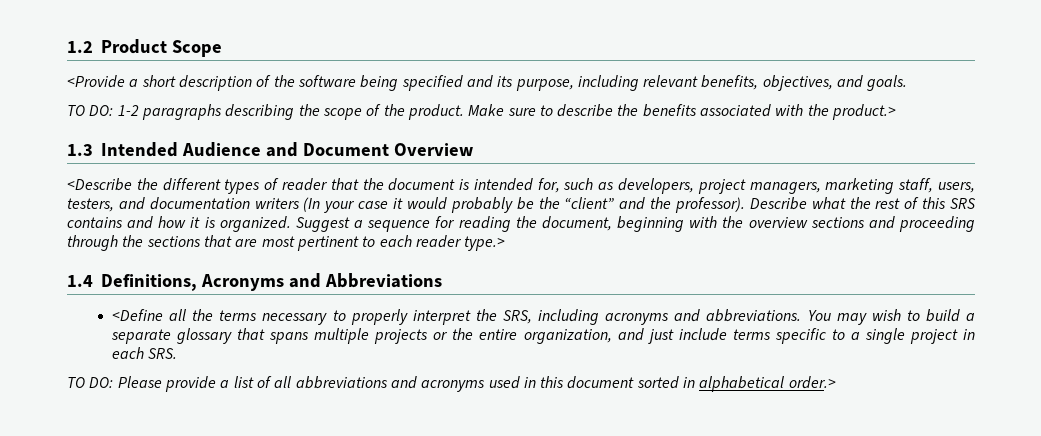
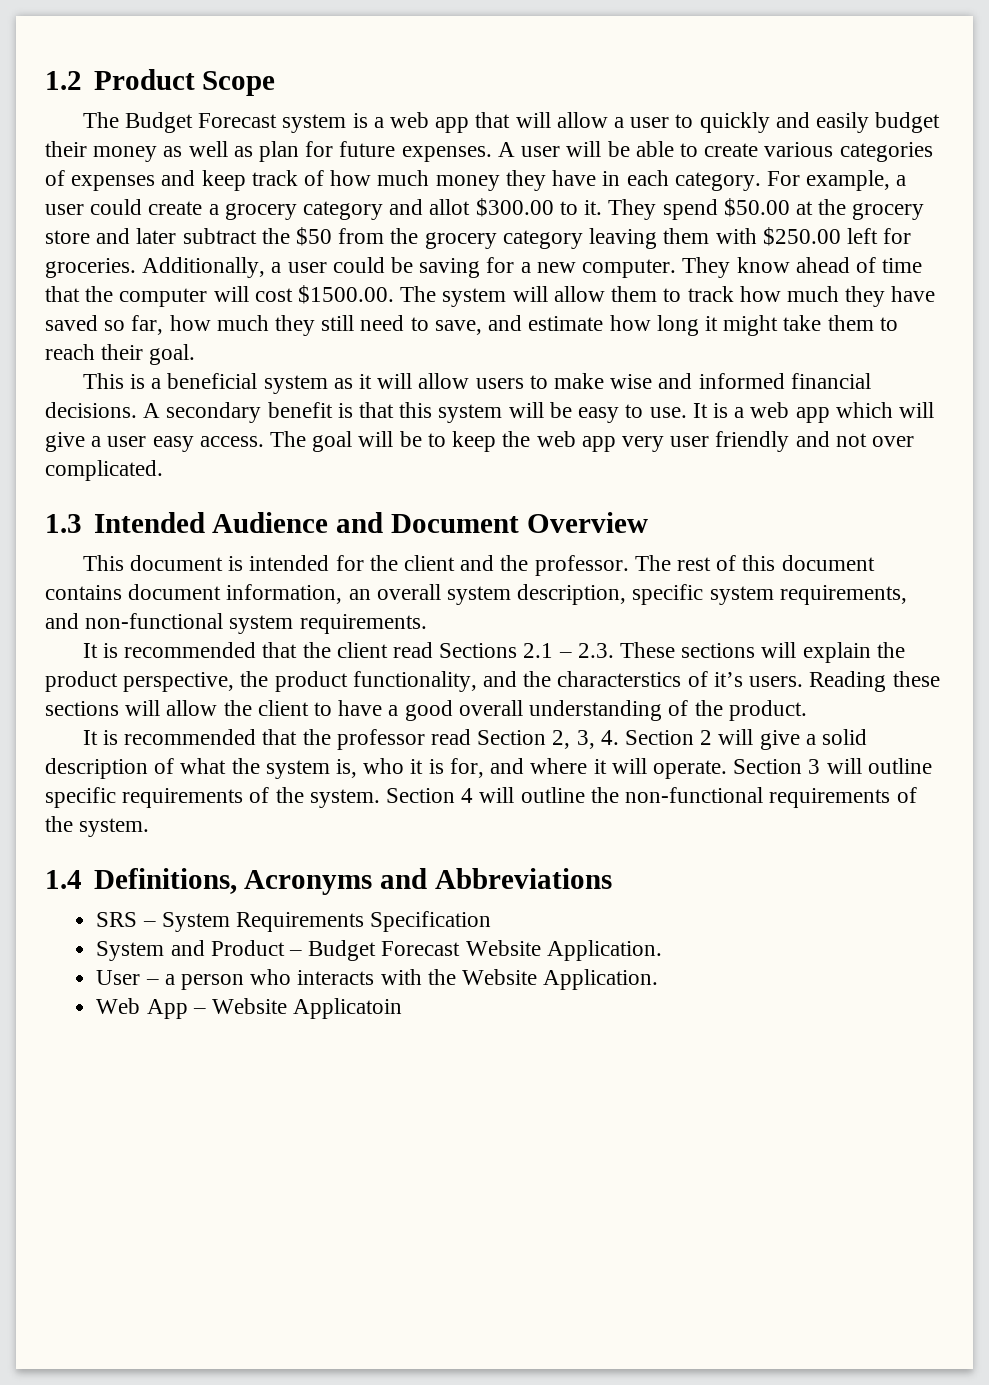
[67,75,908,91] [67,104,897,120] <Provide a short description of the software being specified and its purpose, including relevant benefits, objectives, and goals. // TO DO: 1-2 paragraphs describing the scope of the product. Make sure to describe the benefits associated with the product.> -> [82,112,941,133] [45,141,933,162] [45,170,907,191] [45,198,925,220] [45,227,912,249] [45,257,923,278] [45,285,936,307] [45,315,898,336] [45,344,196,365] [82,373,871,394] [45,402,934,423] [45,431,914,452] [45,460,163,481] The Budget Forecast system is a web app that will allow a user to quickly and easily budget their money as well as plan for future expenses. A user will be able to create various categories of expenses and keep track of how much money they have in each category. For example, a user could create a grocery category and allot $300.00 to it. They spend $50.00 at the grocery store and later subtract the $50 from the grocery category leaving them with $250.00 left for groceries. Additionally, a user could be saving for a new computer. They know ahead of time that the computer will cost $1500.00. The system will allow them to track how much they have saved so far, how much they still need to save, and estimate how long it might take them to reach their goal. // This is a beneficial system as it will allow users to make wise and informed financial decisions. A secondary benefit is that this system will be easy to use. It is a web app which will give a user easy access. The goal will be to keep the web app very user friendly and not over complicated.
[67,178,975,194] [67,197,977,213] [67,216,975,232] [67,235,506,251] <Describe the different types of reader that the document is intended for, such as developers, project managers, marketing staff, users, testers, and documentation writers (In your case it would probably be the “client” and the professor). Describe what the rest of this SRS contains and how it is organized. Suggest a sequence for reading the document, beginning with the overview sections and proceeding through the sections that are most pertinent to each reader type.> -> [82,555,875,576] [45,584,907,605] [45,613,427,634] [82,642,905,663] [45,671,940,692] [45,700,807,721] [82,729,868,750] [45,758,932,779] [45,787,917,808] [45,816,150,837] This document is intended for the client and the professor. The rest of this document contains document information, an overall system description, specific system requirements, and non-functional system requirements. // It is recommended that the client read Sections 2.1 – 2.3. These sections will explain the product perspective, the product functionality, and the characterstics of it’s users. Reading these sections will allow the client to have a good overall understanding of the product. // It is recommended that the professor read Section 2, 3, 4. Section 2 will give a solid description of what the system is, who it is for, and where it will operate. Section 3 will outline specific requirements of the system. Section 4 will outline the non-functional requirements of the system.
[112,309,975,325] [111,328,976,344] [112,347,178,359] [67,376,836,392] <Define all the terms necessary to properly interpret the SRS, including acronyms and abbreviations. You may wish to build a separate glossary that spans multiple projects or the entire organization, and just include terms specific to a single project in each SRS. // TO DO: Please provide a list of all abbreviations and acronyms used in this document sorted in alphabetical order.> -> [96,911,492,932] [96,940,662,961] [96,969,659,990] [96,998,403,1019] SRS – System Requirements Specification // System and Product – Budget Forecast Website Application. // User – a person who interacts with the Website Application. // Web App – Website Applicatoin

